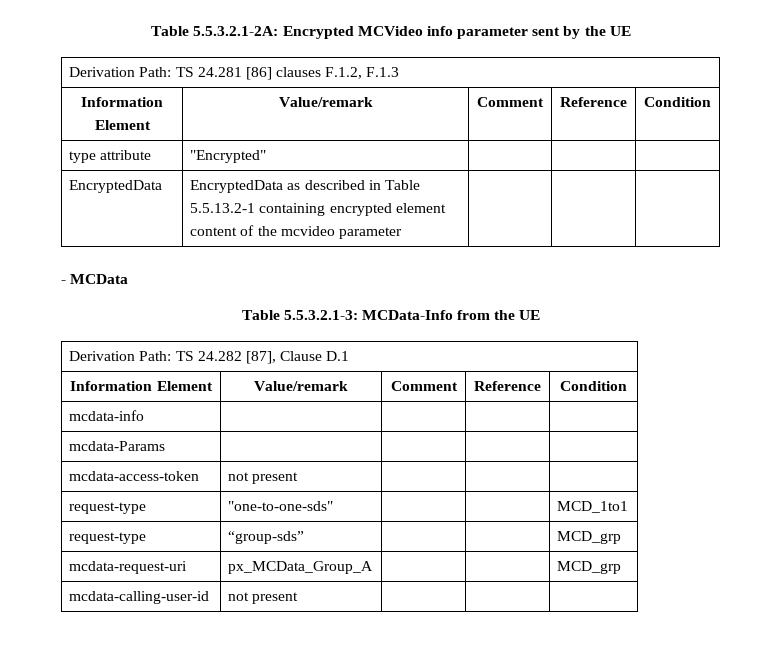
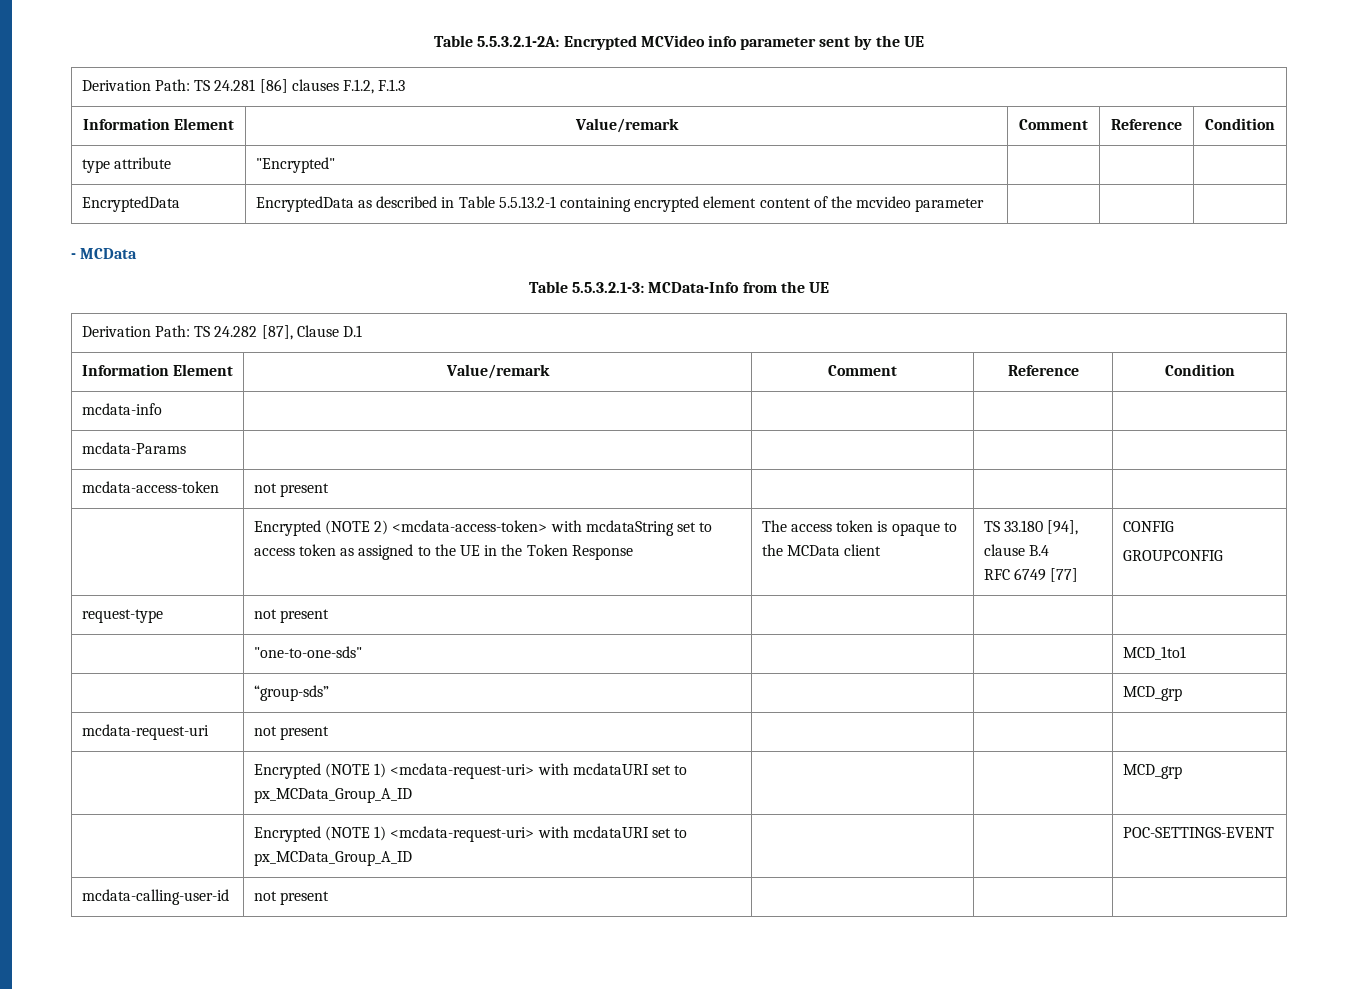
[69,502,147,514] // request-type -> [253,520,713,536] [253,544,633,560] [761,520,957,536] [761,544,882,556] [983,520,1079,535] [983,544,1050,556] [983,568,1079,582] [1122,521,1174,532] [1122,550,1223,561] [81,609,163,623] [253,609,330,623] // | Encrypted (NOTE 2) <mcdata-access-token> with mcdataString set to access token as assigned to the UE in the Token Response | The access token is opaque to the MCData client | TS 33.180 [94], clause B.4 // RFC 6749 [77] | CONFIG // GROUPCONFIG // request-type | not present | | | //
[69,532,147,544] request-type -> (1186, 653) none
[228,561,374,574] [557,561,622,574] px_MCData_Group_A | | | MCD_grp -> [253,726,330,740] [253,763,688,779] [253,788,412,803] [1122,764,1182,779] [253,826,688,842] [253,851,412,866] [1122,827,1274,838] not present | | | // | Encrypted (NOTE 1) <mcdata-request-uri> with mcdataURI set to px_MCData_Group_A_ID | | | MCD_grp // | Encrypted (NOTE 1) <mcdata-request-uri> with mcdataURI set to px_MCData_Group_A_ID | | | POC-SETTINGS-EVENT

